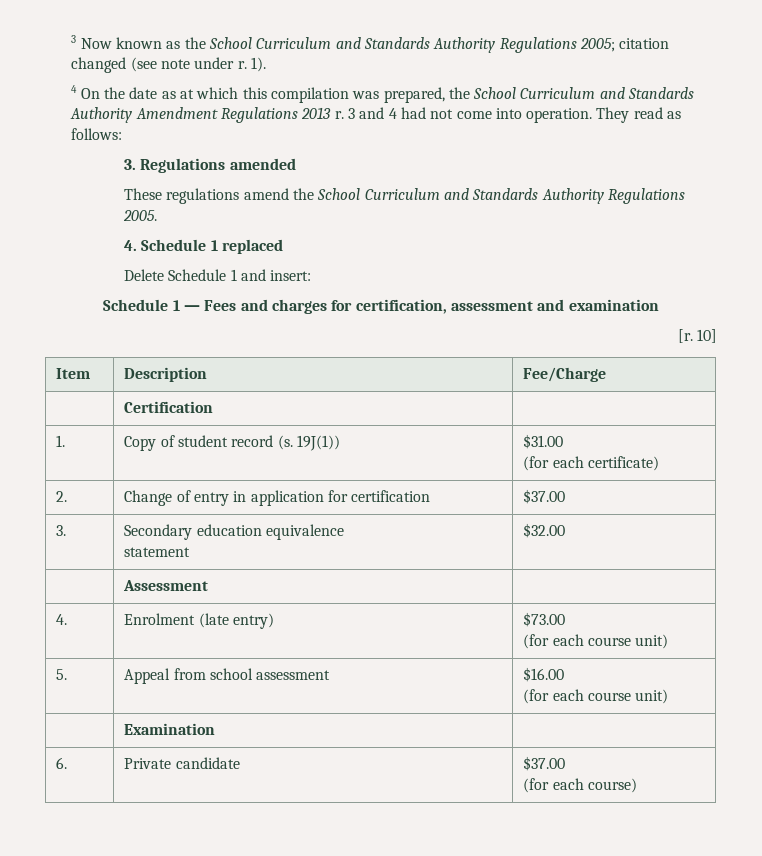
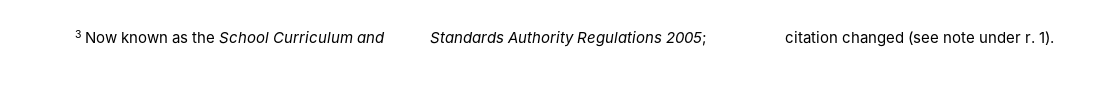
[71,85,695,103] [70,107,682,123] [71,128,123,140] [123,158,296,173] [123,188,685,204] [122,210,157,221] [123,239,283,254] [123,269,312,281] [103,299,659,314] [677,329,717,343] [56,368,91,379] [124,367,208,382] [523,367,607,382] [124,401,214,413] [56,435,66,447] [124,435,341,451] [523,434,564,449] [523,456,660,471] [56,491,68,502] [124,490,431,506] [523,489,566,504] [56,525,67,536] [124,524,345,540] [124,547,191,557] [523,523,566,538] [123,580,209,591] [56,614,68,625] [124,613,275,629] [523,612,566,627] [523,634,669,649] [56,669,68,680] [124,668,331,684] [523,667,565,682] [523,689,669,704] [124,723,216,735] [56,757,68,769] [124,757,240,769] [523,756,566,771] [523,778,638,793] // 4 On the date as at which this compilation was prepared, the School Curriculum and Standards Authority Amendment Regulations 2013 r. 3 and 4 had not come into operation. They read as follows: // 3. Regulations amended // These regulations amend the School Curriculum and Standards Authority Regulations 2005. // 4. Schedule 1 replaced // Delete Schedule 1 and insert: // Schedule 1 — Fees and charges for certification, assessment and examination // [r. 10] // Item | Description | Fee/Charge // | Certification | // 1. | Copy of student record (s. 19J(1)) | $31.00 // (for each certificate) // 2. | Change of entry in application for certification | $37.00 // 3. | Secondary education equivalence // statement | $32.00 // | Assessment | // 4. | Enrolment (late entry) | $73.00 // (for each course unit) // 5. | Appeal from school assessment | $16.00 // (for each course unit) // | Examination | // 6. | Private candidate | $37.00 // (for each course) -> (1054, 38) none

